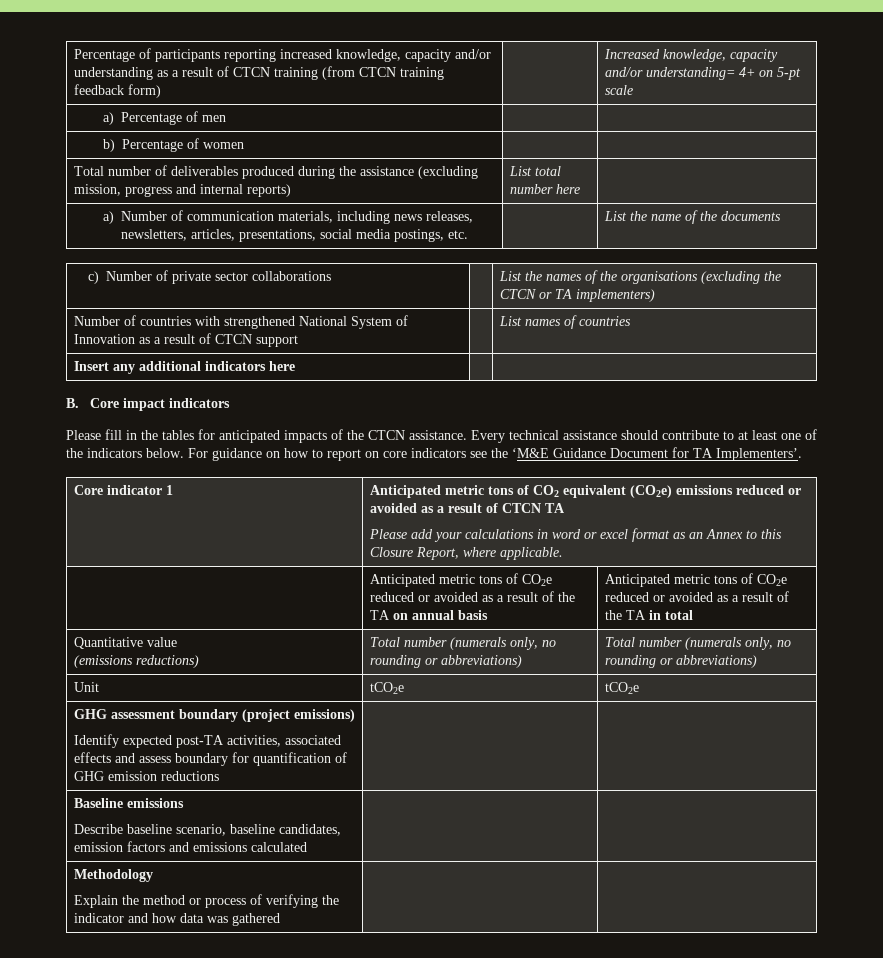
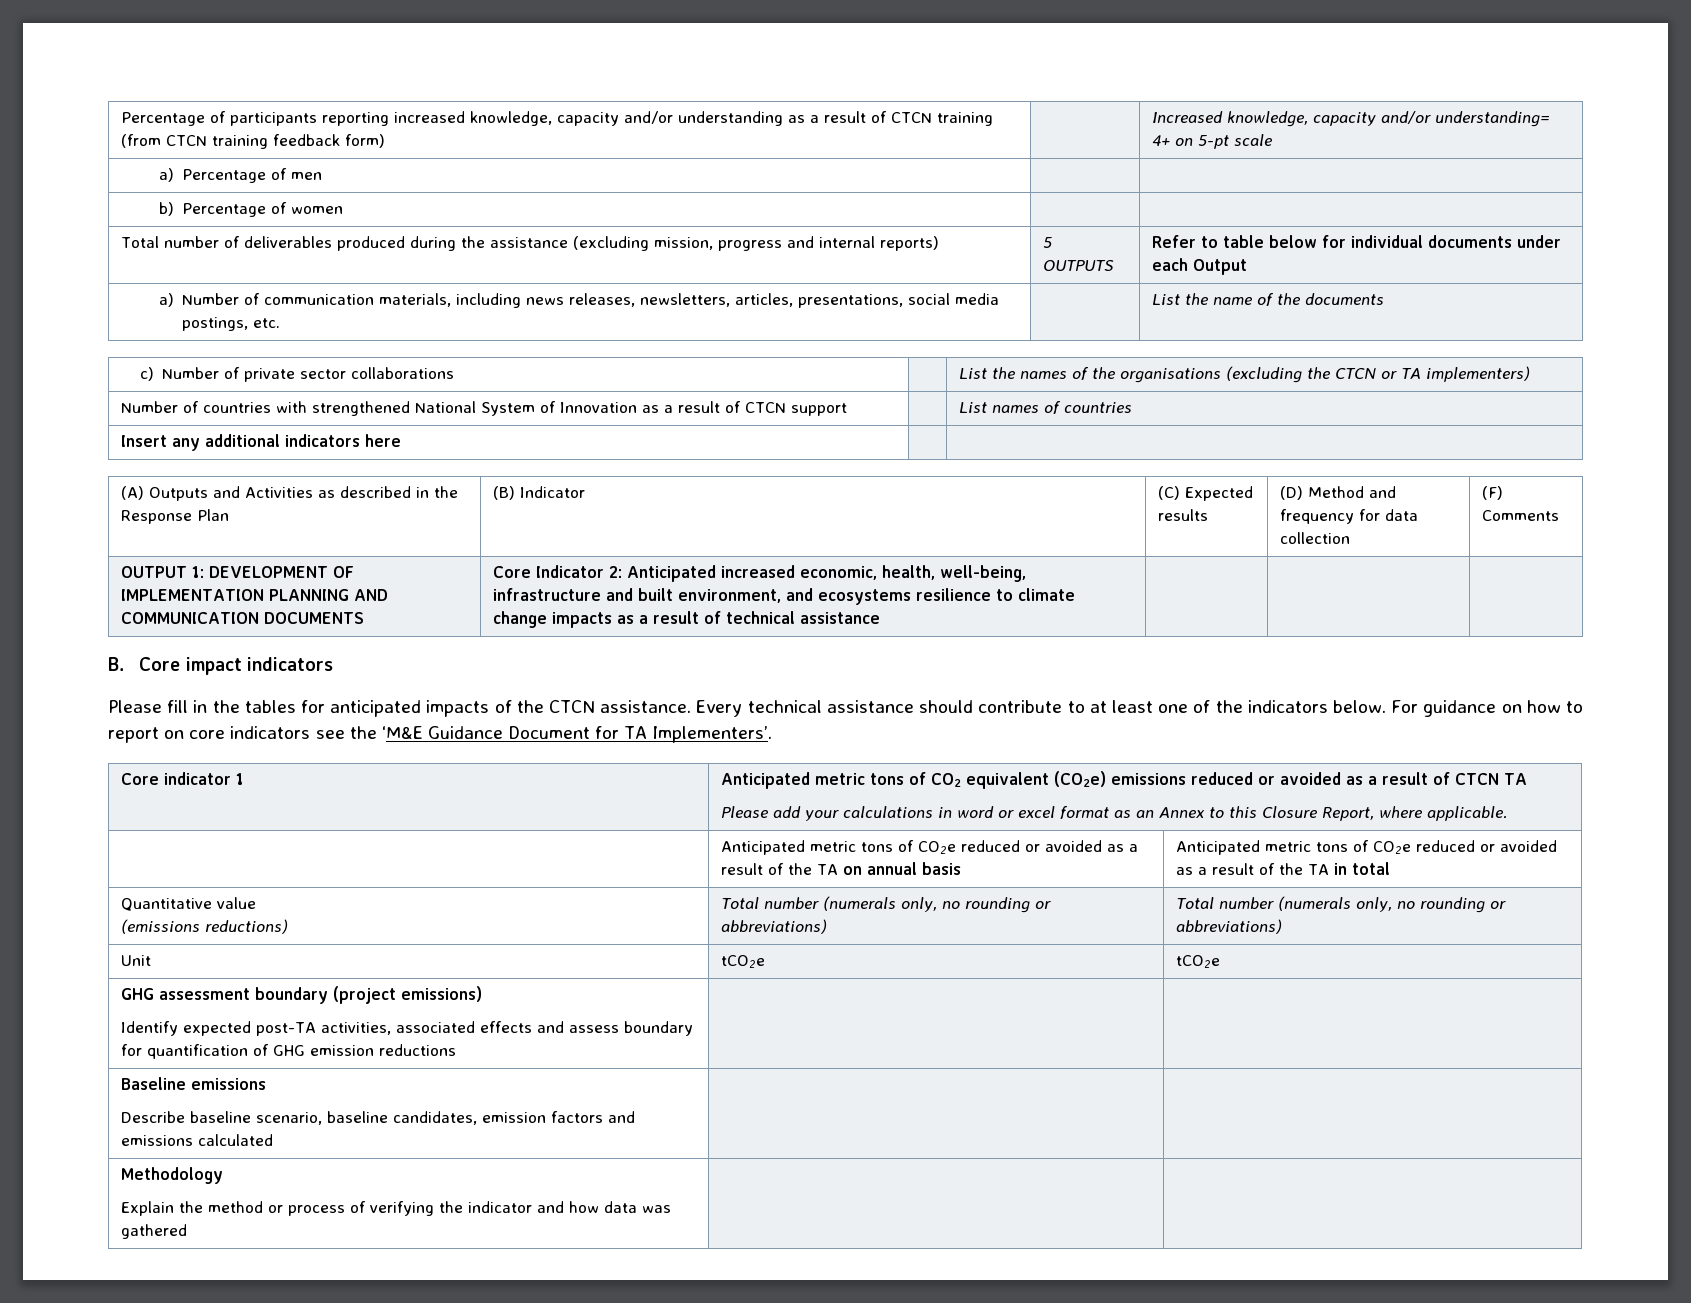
[508,166,561,176] [509,184,580,194] List total number here | -> [1043,237,1053,248] [1043,260,1115,271] [1152,235,1562,248] [1152,258,1248,275] 5 OUTPUTS | Refer to table below for individual documents under each Output
(295, 366) none -> [121,486,459,501] [121,509,230,524] [493,486,586,500] [1158,486,1254,501] [1158,509,1209,521] [1280,486,1397,500] [1280,509,1419,524] [1280,532,1351,544] [1482,486,1504,500] [1482,510,1560,521] [121,566,355,578] [121,589,389,601] [121,612,365,624] [493,565,1027,582] [493,588,1076,605] [493,611,881,628] // (A) Outputs and Activities as described in the Response Plan | (B) Indicator | (C) Expected results | (D) Method and frequency for data collection | (F) Comments // OUTPUT 1: DEVELOPMENT OF IMPLEMENTATION PLANNING AND COMMUNICATION DOCUMENTS | Core Indicator 2: Anticipated increased economic, health, well-being, infrastructure and built environment, and ecosystems resilience to climate change impacts as a result of technical assistance | | |

